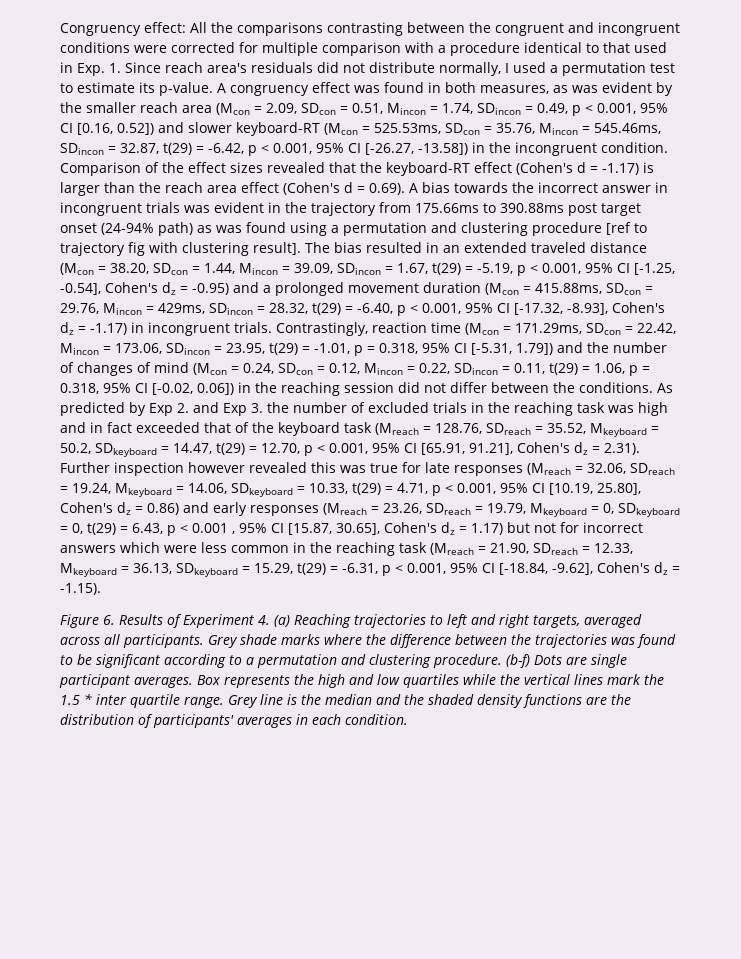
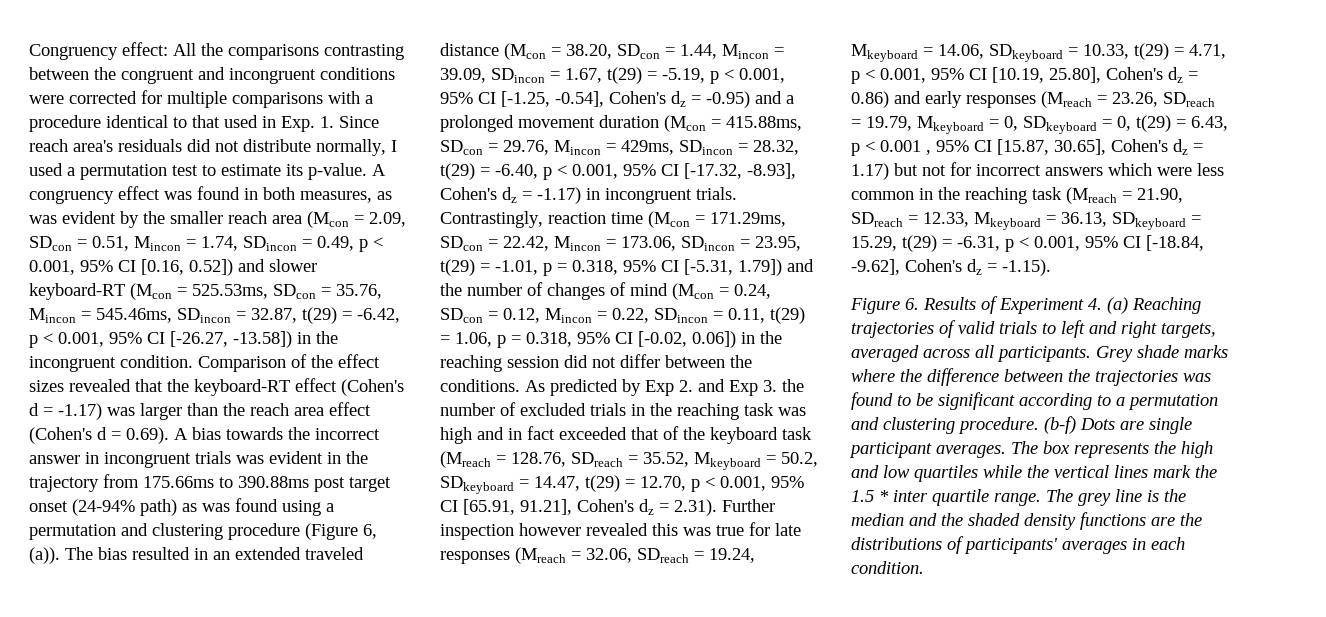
[322,42,401,56] comparison -> [232,92,323,108] comparisons
[643,162,654,173] is -> [107,407,135,416] was
[606,222,647,235] [60,242,301,256] [ref to trajectory fig with clustering result]. -> [305,523,377,540] [29,547,60,564] (Figure 6, (a)).
(426, 621) none -> [939,320,1037,338] of valid trials
[197,675,221,685] Box -> [1011,441,1070,454] The box
[228,695,258,708] Grey -> [1046,489,1111,506] The grey
[60,714,134,725] distribution -> [851,537,942,550] distributions

